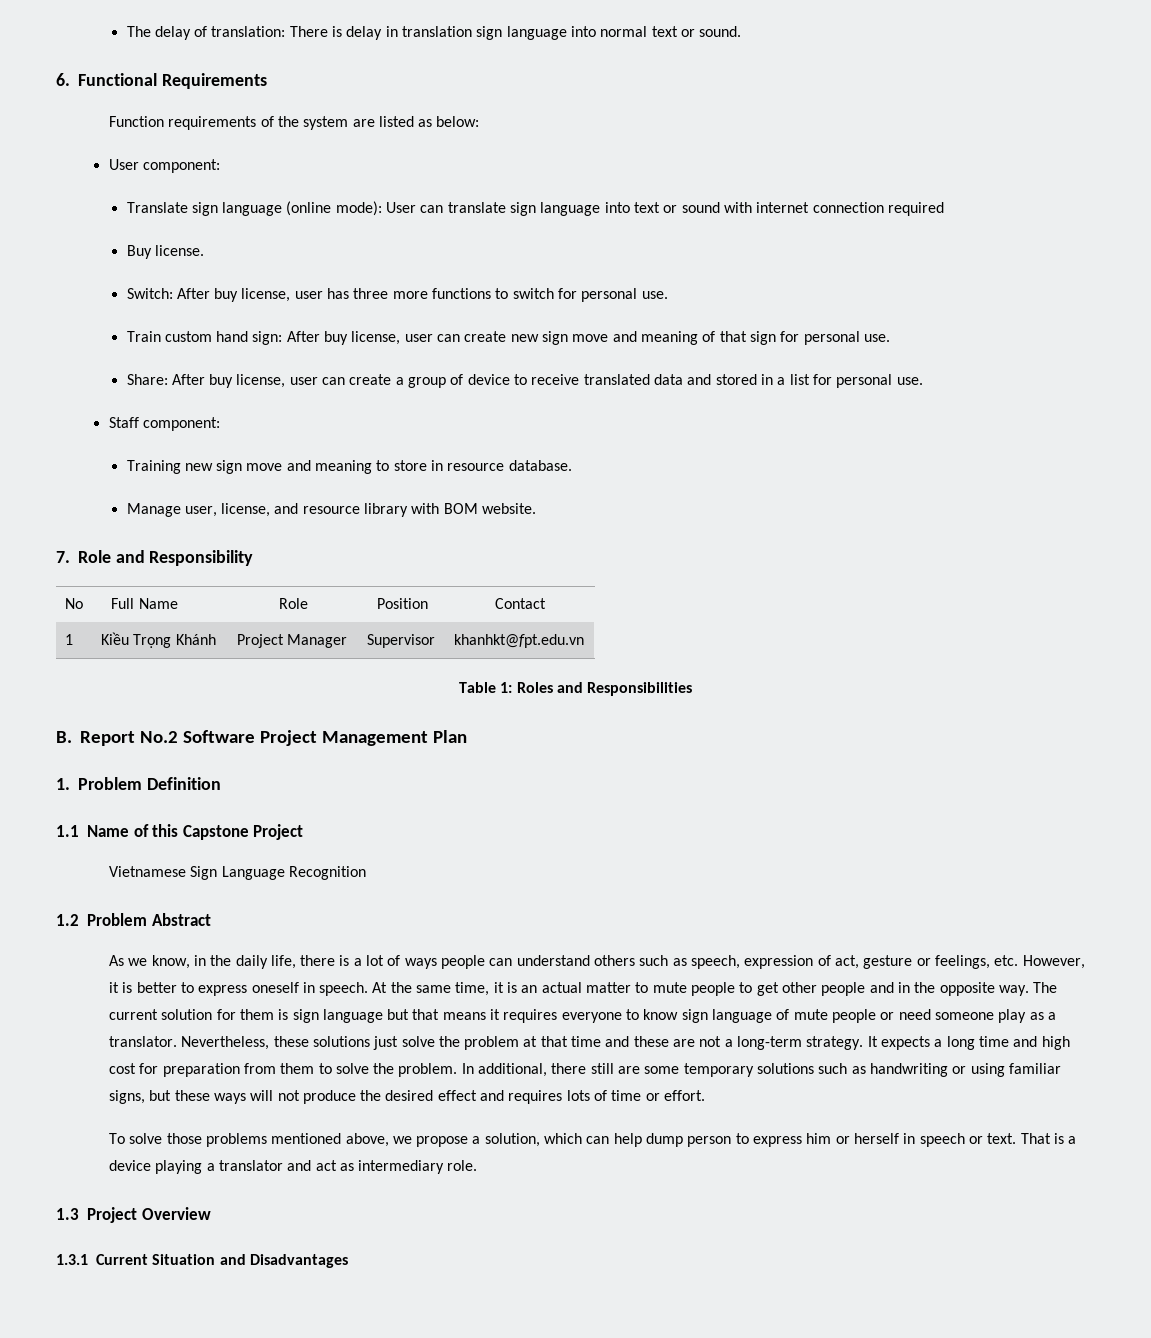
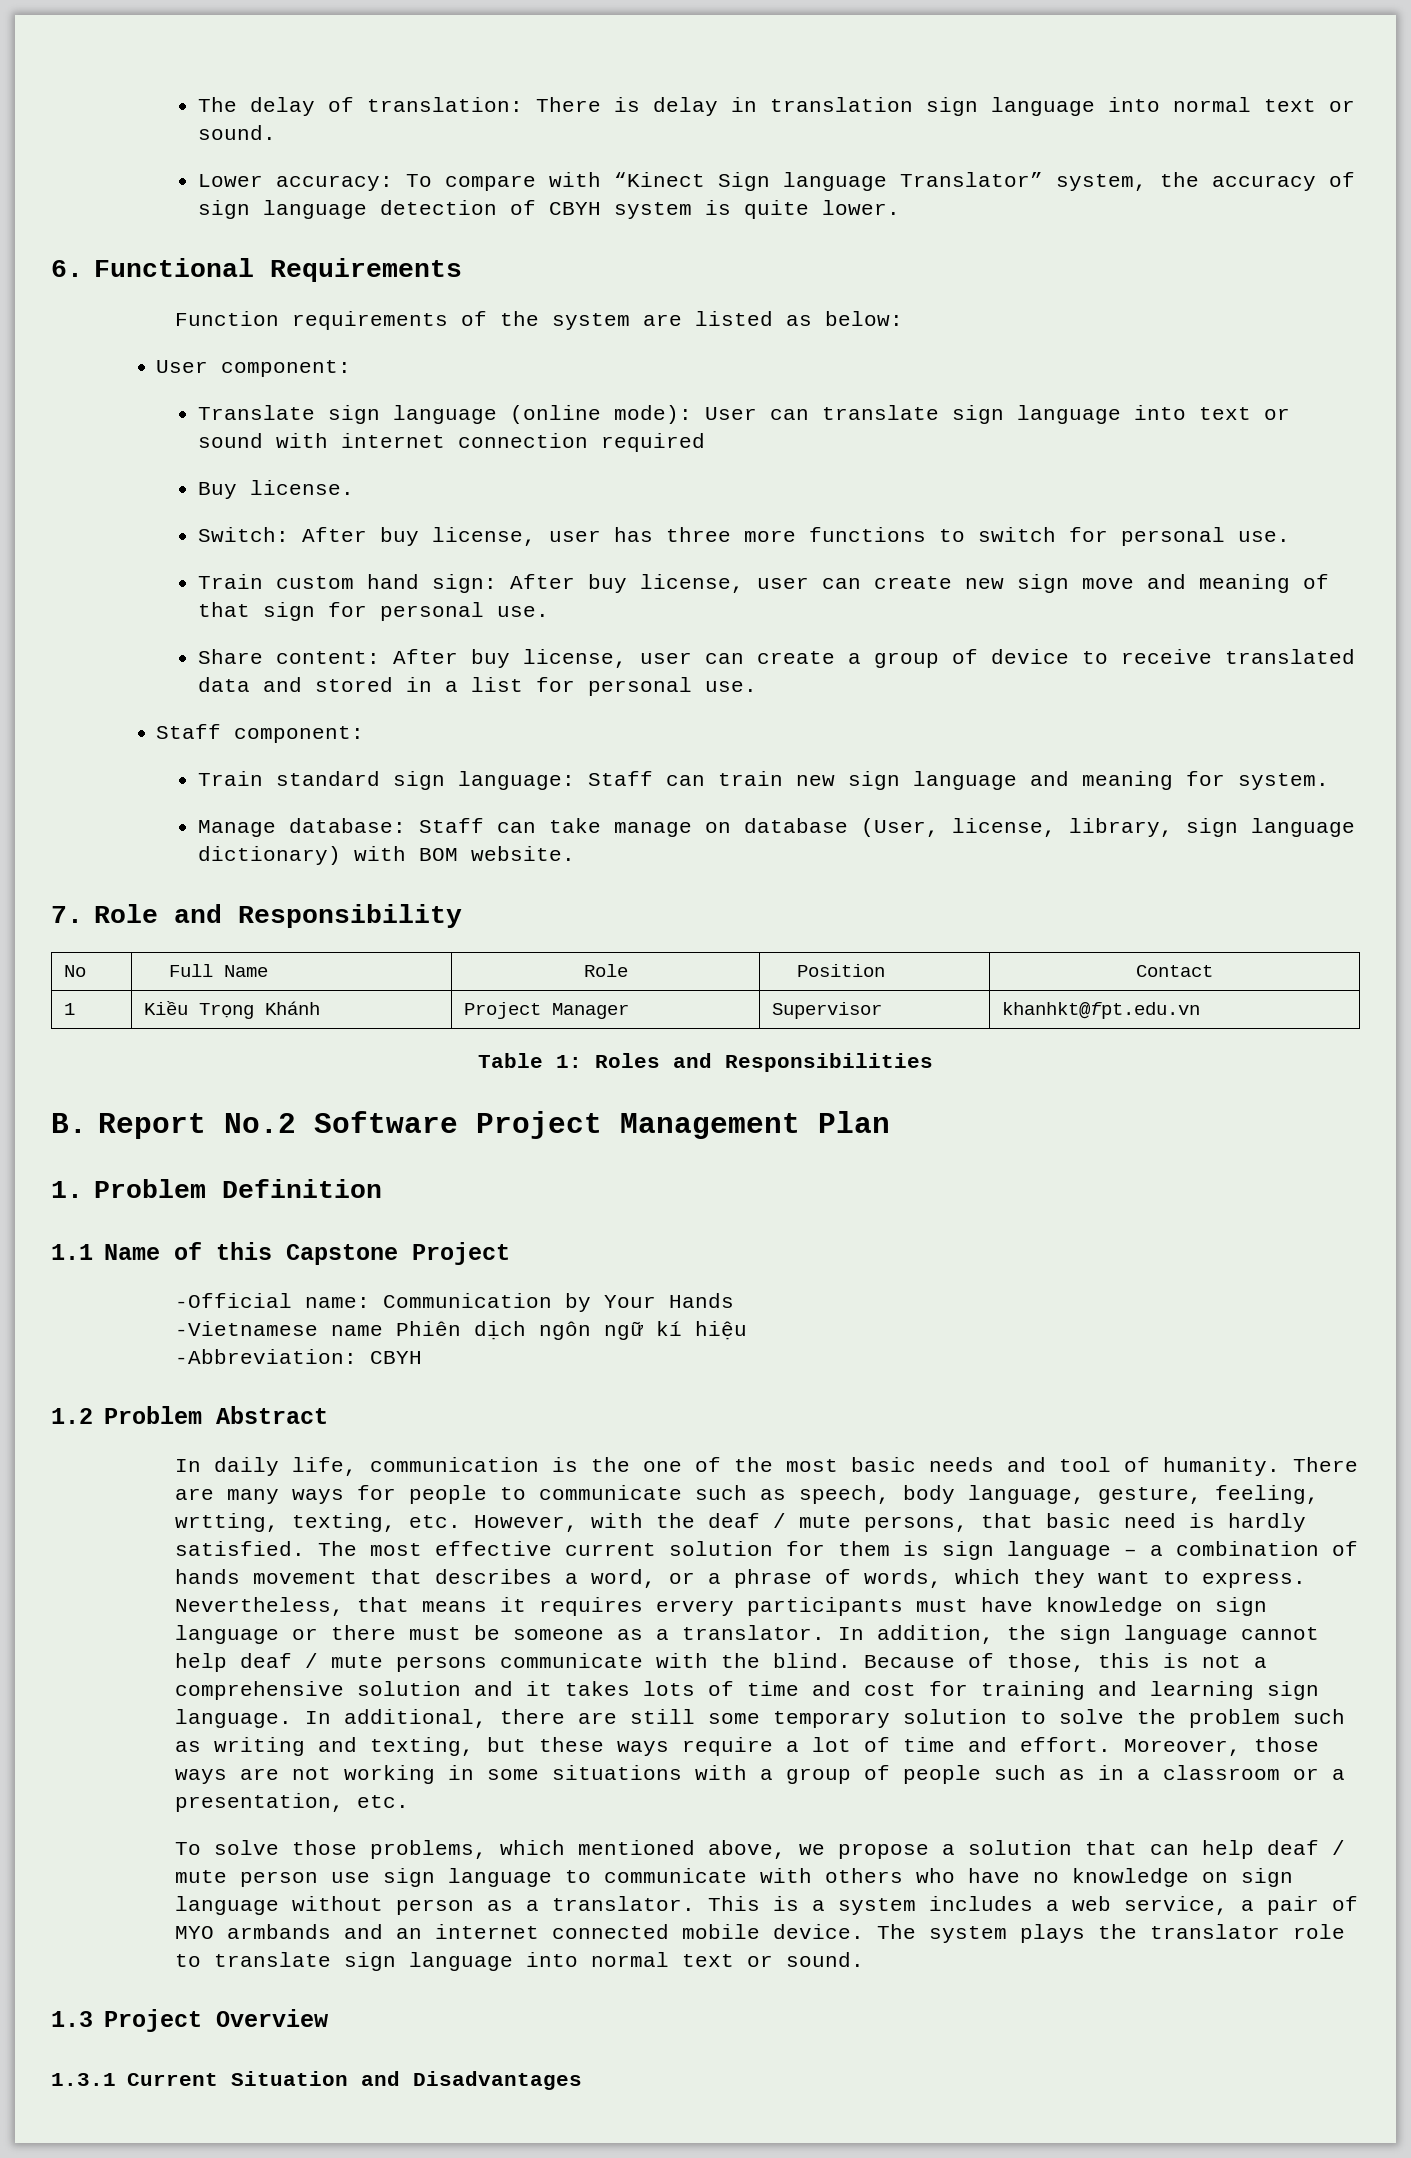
(742, 31) none -> [197,172,1355,191] [197,200,900,219] // Lower accuracy: To compare with “Kinect Sign language Translator” system, the accuracy of sign language detection of CBYH system is quite lower.
[126,374,168,385] Share: -> [197,649,380,664] Share content:
[126,460,572,474] [126,503,409,517] Training new sign move and meaning to store in resource database. // Manage user, license, and resource library -> [197,771,1329,790] [197,818,1355,837] [197,846,341,865] Train standard sign language: Staff can train new sign language and meaning for system. // Manage database: Staff can take manage on database (User, license, library, sign language dictionary)
[108,866,366,880] [56,913,211,926] [108,955,1085,969] [108,982,1058,996] Vietnamese Sign Language Recognition // 1.2 Problem Abstract // As we know, in the daily life, there is a lot of ways people can understand others such as speech, expression of act, gesture or feelings, etc. However, it is better to express oneself in speech. At the same time, it is an actual matter to mute people to get other people and in the opposite way. The -> [174,1293,734,1312] [174,1321,747,1340] [174,1349,422,1364] [51,1406,328,1424] [174,1457,1358,1476] [174,1485,1319,1504] [174,1513,1306,1532] [174,1541,552,1556] -Official name: Communication by Your Hands // -Vietnamese name Phiên dịch ngôn ngữ kí hiệu // -Abbreviation: CBYH // 1.2 Problem Abstract // In daily life, communication is the one of the most basic needs and tool of humanity. There are many ways for people to communicate such as speech, body language, gesture, feeling, wrtting, texting, etc. However, with the deaf / mute persons, that basic need is hardly satisfied. The most effective
[387,1009,1056,1023] [108,1036,1070,1050] [108,1063,1061,1077] [108,1090,706,1104] but that means it requires everyone to know sign language of mute people or need someone play as a translator. Nevertheless, these solutions just solve the problem at that time and these are not a long-term strategy. It expects a long time and high cost for preparation from them to solve the problem. In additional, there still are some temporary solutions such as handwriting or using familiar signs, but these ways will not produce the desired effect and requires lots of time or effort. -> [1123,1541,1358,1556] [174,1569,1306,1588] [174,1597,1267,1616] [174,1625,1319,1644] [174,1653,1267,1672] [174,1681,1319,1700] [174,1709,1345,1728] [174,1737,1319,1756] [174,1765,1345,1784] [174,1793,409,1812] – a combination of hands movement that describes a word, or a phrase of words, which they want to express. Nevertheless, that means it requires ervery participants must have knowledge on sign language or there must be someone as a translator. In addition, the sign language cannot help deaf / mute persons communicate with the blind. Because of those, this is not a comprehensive solution and it takes lots of time and cost for training and learning sign language. In additional, there are still some temporary solution to solve the problem such as writing and texting, but these ways require a lot of time and effort. Moreover, those ways are not working in some situations with a group of people such as in a classroom or a presentation, etc.
[205,1133,267,1147] problems -> [369,1840,565,1859] problems, which
[484,1133,1077,1147] [108,1160,478,1174] solution, which can help dump person to express him or herself in speech or text. That is a device playing a translator and act as intermediary role. -> [967,1840,1345,1859] [174,1868,1293,1887] [174,1896,1358,1915] [174,1924,1345,1943] [174,1952,864,1971] solution that can help deaf / mute person use sign language to communicate with others who have no knowledge on sign language without person as a translator. This is a system includes a web service, a pair of MYO armbands and an internet connected mobile device. The system plays the translator role to translate sign language into normal text or sound.

